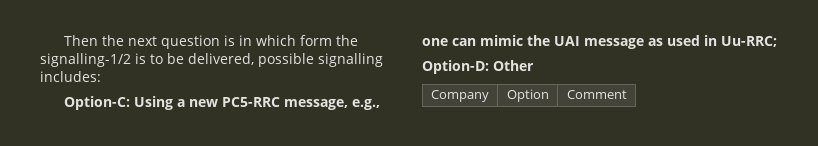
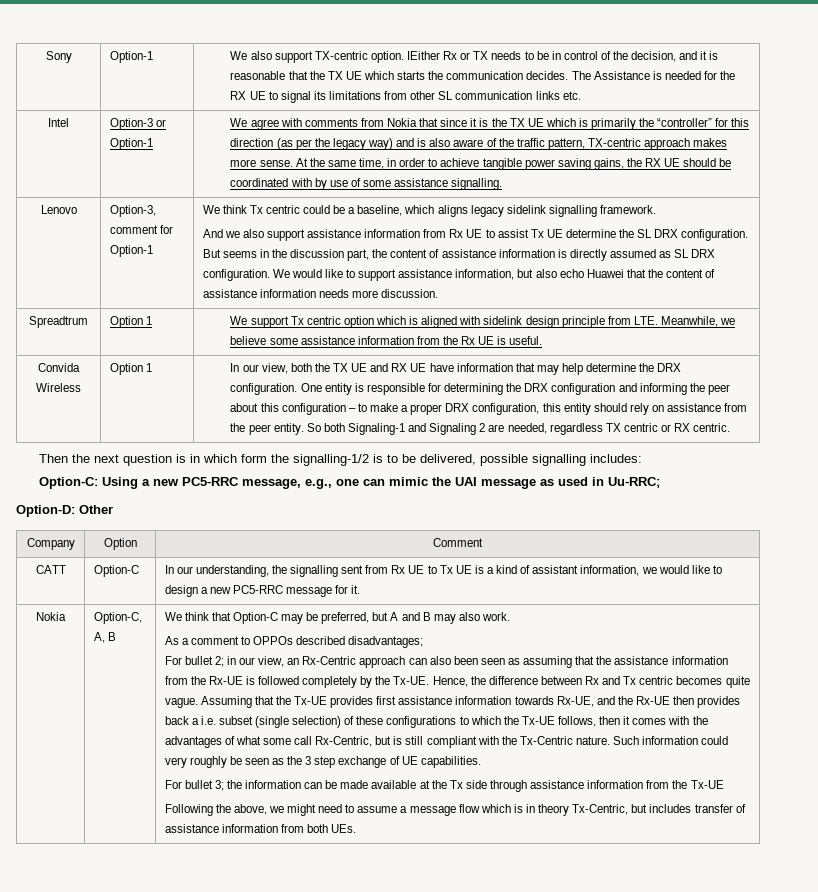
(64, 40) none -> [45,51,72,63] [109,51,153,63] [230,51,719,63] [230,71,736,80] [230,91,581,103] [48,118,69,127] [109,118,166,130] [109,138,153,150] [230,118,750,130] [230,138,728,150] [230,158,732,170] [230,178,503,190] [40,205,77,214] [109,205,156,217] [109,225,173,234] [109,245,153,257] [202,205,656,217] [202,229,749,241] [202,249,716,261] [202,269,716,281] [202,289,439,298] [29,316,88,328] [109,316,152,328] [230,316,736,328] [230,336,543,345] [38,363,80,372] [36,383,81,392] [109,363,152,375] [230,363,682,375] [230,383,730,395] [230,403,748,415] [230,423,731,435] Sony | Option-1 | We also support TX-centric option. IEither Rx or TX needs to be in control of the decision, and it is reasonable that the TX UE which starts the communication decides. The Assistance is needed for the RX UE to signal its limitations from other SL communication links etc. // Intel | Option-3 or Option-1 | We agree with comments from Nokia that since it is the TX UE which is primarily the “controller” for this direction (as per the legacy way) and is also aware of the traffic pattern, TX-centric approach makes more sense. At the same time, in order to achieve tangible power saving gains, the RX UE should be coordinated with by use of some assistance signalling. // Lenovo | Option-3, comment for Option-1 | We think Tx centric could be a baseline, which aligns legacy sidelink signalling framework. // And we also support assistance information from Rx UE to assist Tx UE determine the SL DRX configuration. But seems in the discussion part, the content of assistance information is directly assumed as SL DRX configuration. We would like to support assistance information, but also echo Huawei that the content of assistance information needs more discussion. // Spreadtrum | Option 1 | We support Tx centric option which is aligned with sidelink design principle from LTE. Meanwhile, we believe some assistance information from the Rx UE is useful. // Convida Wireless | Option 1 | In our view, both the TX UE and RX UE have information that may help determine the DRX configuration. One entity is responsible for determining the DRX configuration and informing the peer about this configuration – to make a proper DRX configuration, this entity should rely on assistance from the peer entity. So both Signaling-1 and Signaling 2 are needed, regardless TX centric or RX centric. //
(627, 94) none -> [35,565,66,574] [93,565,139,577] [164,565,722,577] [164,585,361,597] [36,612,66,621] [93,612,142,624] [93,632,116,643] [164,612,510,624] [164,636,424,648] [164,656,728,668] [164,676,750,688] [164,696,741,708] [164,716,708,728] [164,736,729,748] [164,756,481,768] [164,780,724,792] [164,804,746,816] [164,824,357,833] // CATT | Option-C | In our understanding, the signalling sent from Rx UE to Tx UE is a kind of assistant information, we would like to design a new PC5-RRC message for it. // Nokia | Option-C, A, B | We think that Option-C may be preferred, but A and B may also work. // As a comment to OPPOs described disadvantages; // For bullet 2; in our view, an Rx-Centric approach can also been seen as assuming that the assistance information from the Rx-UE is followed completely by the Tx-UE. Hence, the difference between Rx and Tx centric becomes quite vague. Assuming that the Tx-UE provides first assistance information towards Rx-UE, and the Rx-UE then provides back a i.e. subset (single selection) of these configurations to which the Tx-UE follows, then it comes with the advantages of what some call Rx-Centric, but is still compliant with the Tx-Centric nature. Such information could very roughly be seen as the 3 step exchange of UE capabilities. // For bullet 3; the information can be made available at the Tx side through assistance information from the Tx-UE // Following the above, we might need to assume a message flow which is in theory Tx-Centric, but includes transfer of assistance information from both UEs.

